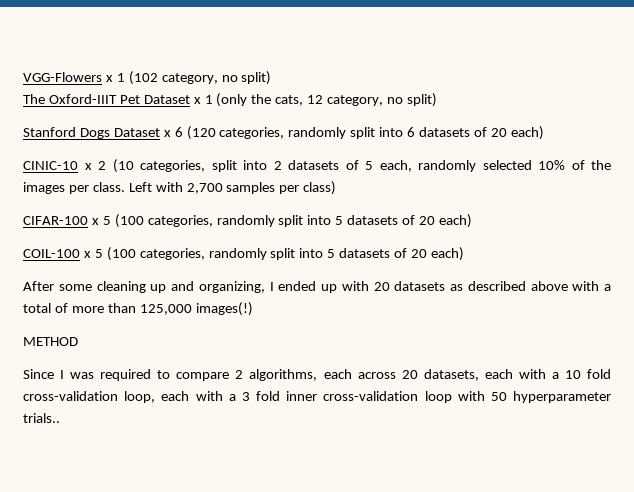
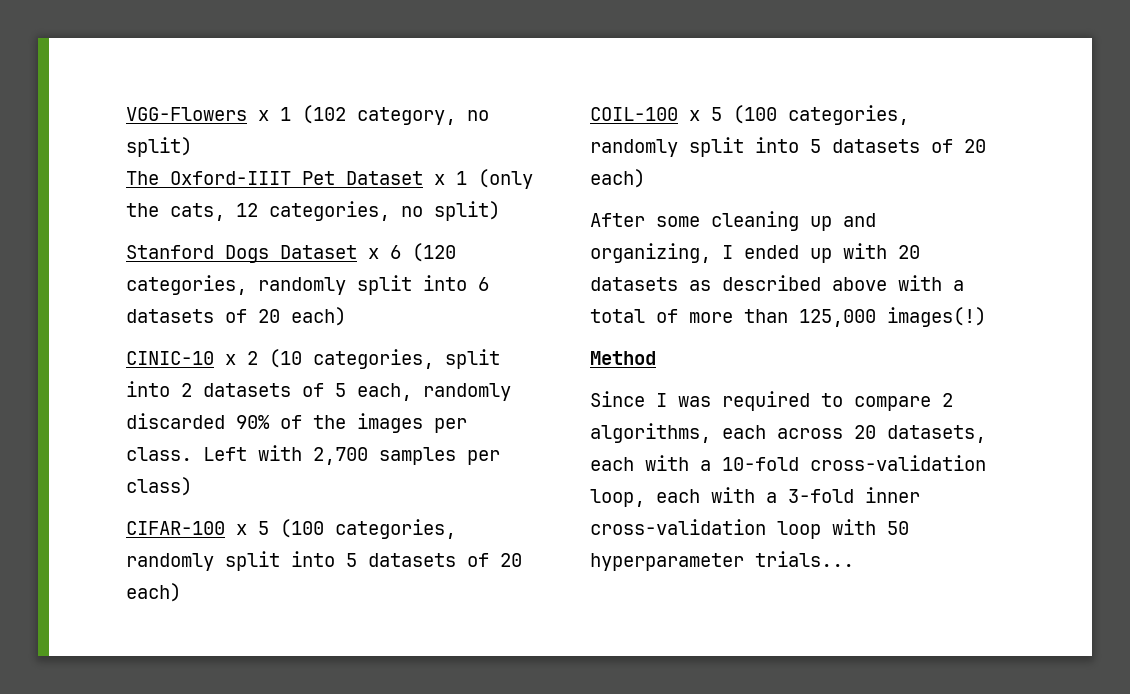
[327,95,384,106] category, -> [269,201,390,221] categories,
[482,160,565,170] selected 10% -> [126,413,270,429] discarded 90%
[23,337,78,346] METHOD -> [590,351,656,365] Method
[564,369,611,379] 10 fold -> [722,457,799,471] 10-fold
[241,391,280,401] 3 fold -> [788,489,854,503] 3-fold
[23,413,60,423] trials.. -> [755,551,854,567] trials...

